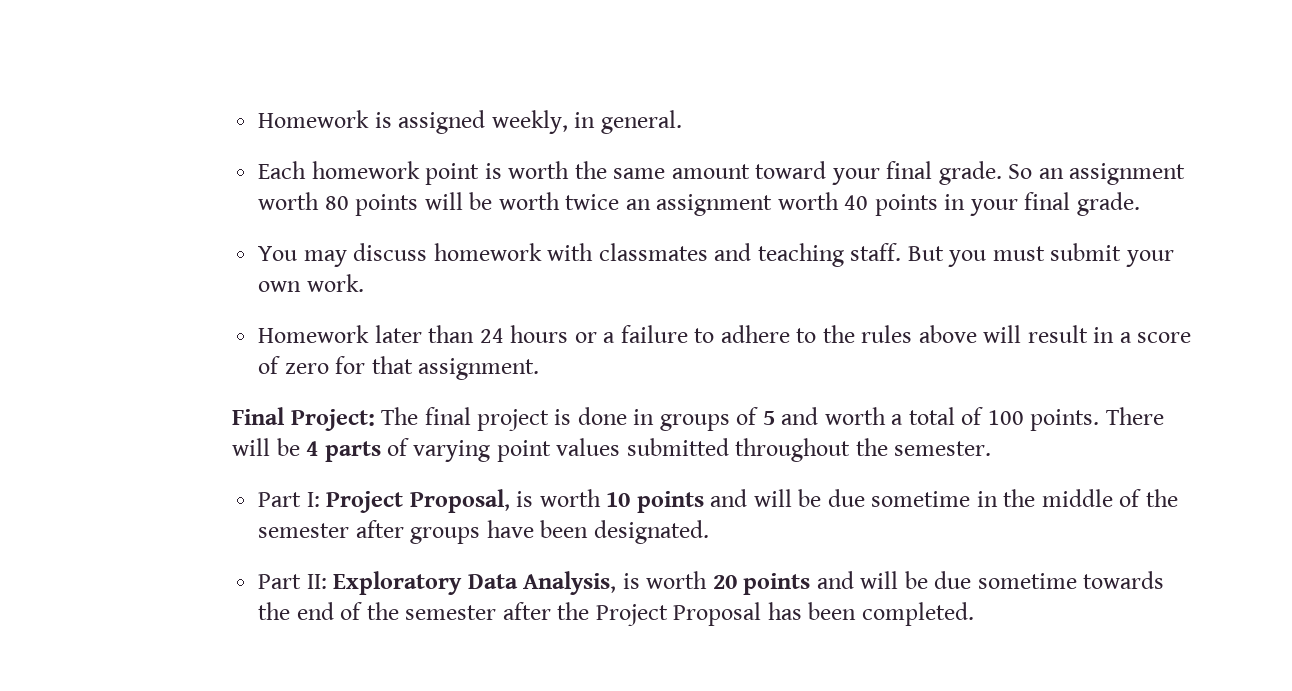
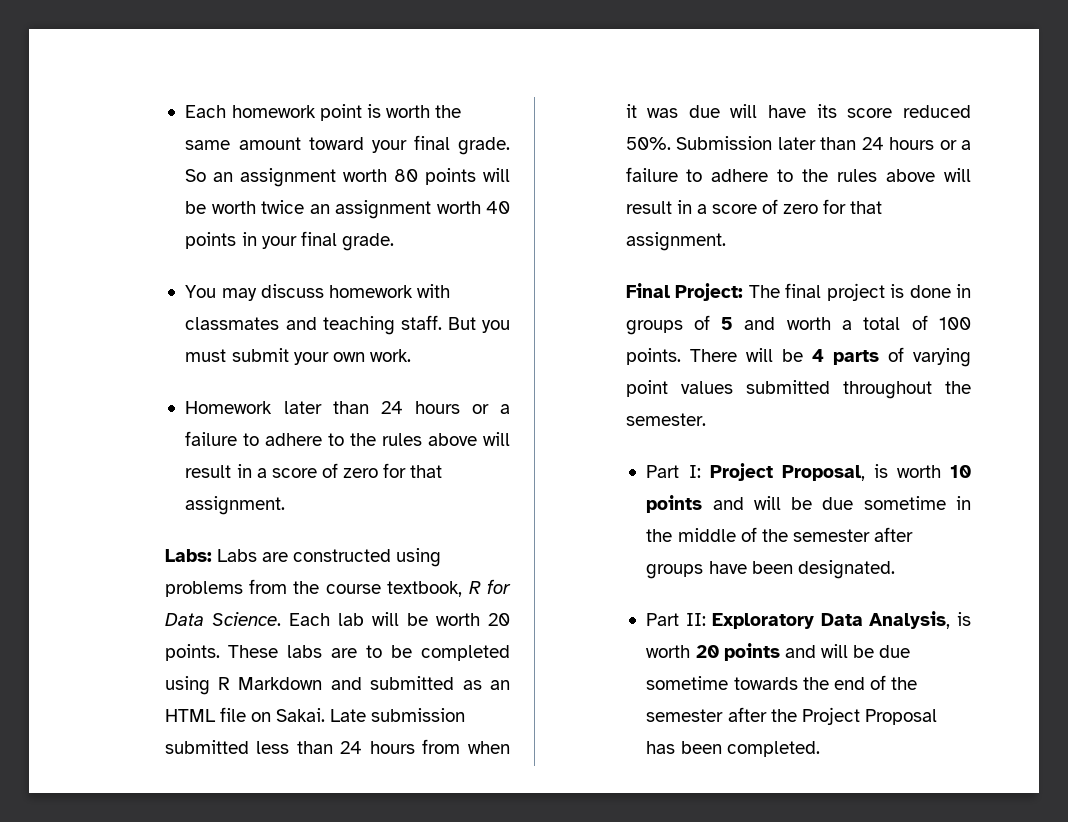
[258,110,682,134] Homework is assigned weekly, in general. // -> (185, 111) none
(540, 369) none -> [164,548,442,567] [164,579,511,597] [164,612,510,626] [164,644,511,661] [164,676,511,695] [164,707,466,722] [164,739,510,754] [625,104,971,118] [625,136,971,150] [625,167,971,182] [625,199,883,214] [625,232,726,251] // Labs: Labs are constructed using problems from the course textbook, R for Data Science. Each lab will be worth 20 points. These labs are to be completed using R Markdown and submitted as an HTML file on Sakai. Late submission submitted less than 24 hours from when it was due will have its score reduced 50%. Submission later than 24 hours or a failure to adhere to the rules above will result in a score of zero for that assignment.

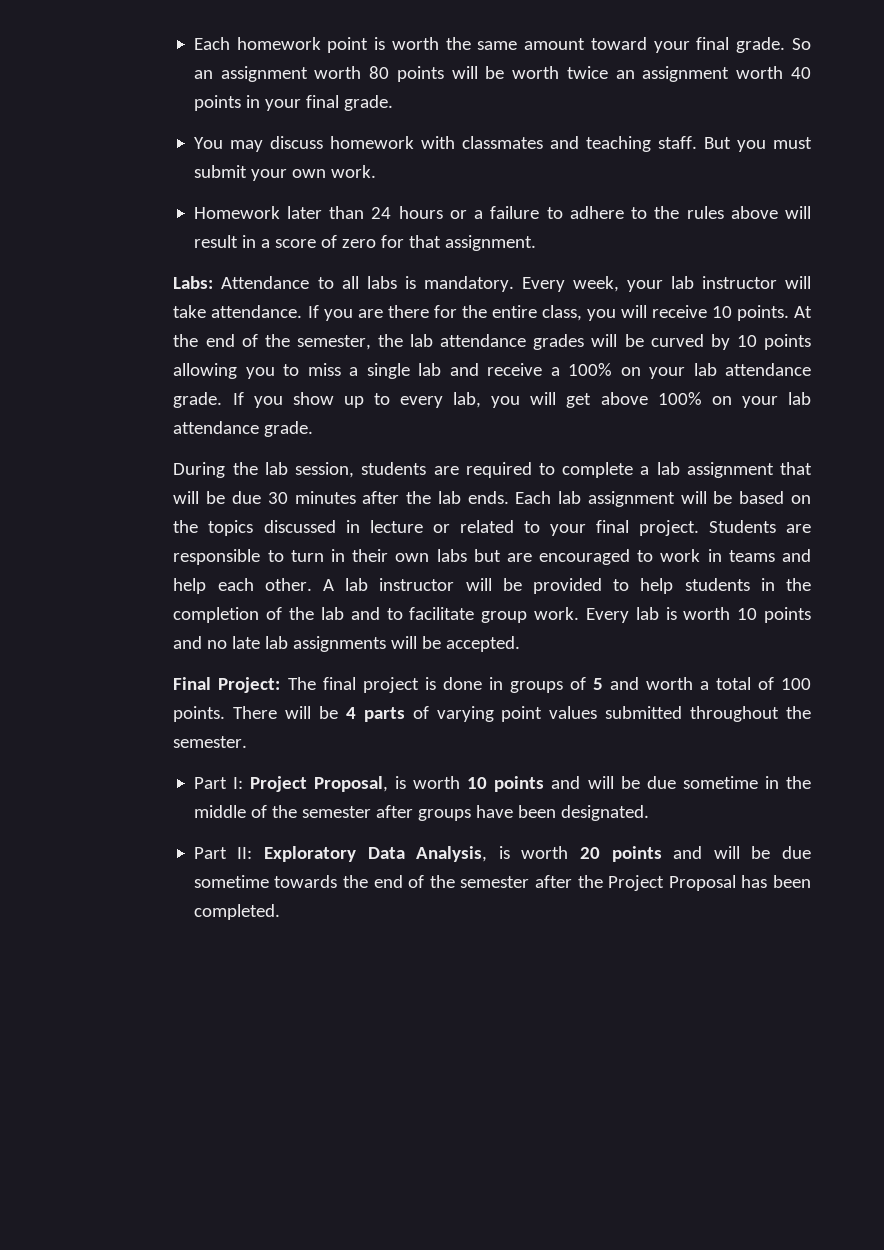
[216,548,442,567] [164,579,511,597] [164,612,281,626] Labs are constructed using problems from the course textbook, R for Data Science. -> [221,276,811,292] [173,305,812,321] [173,334,811,350] [173,363,811,379] [173,392,812,408] [173,421,314,437] [173,462,813,478] [173,491,509,504] Attendance to all labs is mandatory. Every week, your lab instructor will take attendance. If you are there for the entire class, you will receive 10 points. At the end of the semester, the lab attendance grades will be curved by 10 points allowing you to miss a single lab and receive a 100% on your lab attendance grade. If you show up to every lab, you will get above 100% on your lab attendance grade. // During the lab session, students are required to complete a lab assignment that will be due 30 minutes after the lab ends.
[371,612,510,626] [164,644,511,661] [164,676,511,695] [164,707,466,722] [164,739,510,754] [625,104,971,118] [625,136,971,150] [625,167,971,182] [625,199,883,214] [625,232,726,251] will be worth 20 points. These labs are to be completed using R Markdown and submitted as an HTML file on Sakai. Late submission submitted less than 24 hours from when it was due will have its score reduced 50%. Submission later than 24 hours or a failure to adhere to the rules above will result in a score of zero for that assignment. -> [587,491,812,507] [173,520,811,536] [173,549,811,565] [173,578,811,594] [173,607,812,623] [173,636,521,652] assignment will be based on the topics discussed in lecture or related to your final project. Students are responsible to turn in their own labs but are encouraged to work in teams and help each other. A lab instructor will be provided to help students in the completion of the lab and to facilitate group work. Every lab is worth 10 points and no late lab assignments will be accepted.

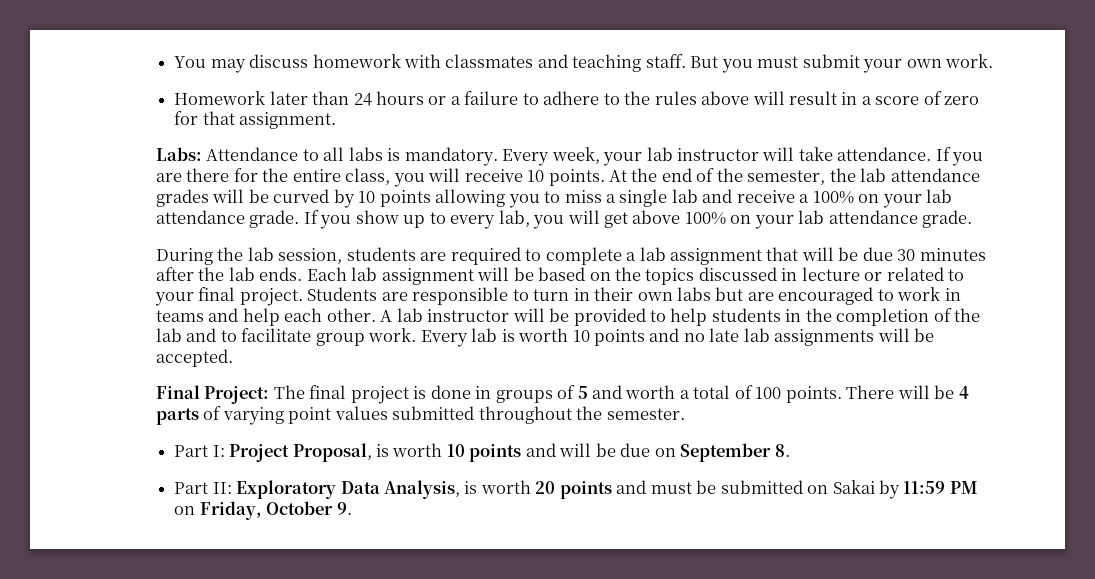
[193,37,812,53] [193,66,811,82] [193,95,393,111] Each homework point is worth the same amount toward your final grade. So an assignment worth 80 points will be worth twice an assignment worth 40 points in your final grade. // -> (174, 62) none
[682,776,811,789] [193,805,649,821] sometime in the middle of the semester after groups have been designated. -> [654,443,790,462] on September 8.
[713,846,811,859] [193,875,811,891] [193,904,280,920] will be due sometime towards the end of the semester after the Project Proposal has been completed. -> [650,480,978,499] [174,501,352,520] must be submitted on Sakai by 11:59 PM on Friday, October 9.

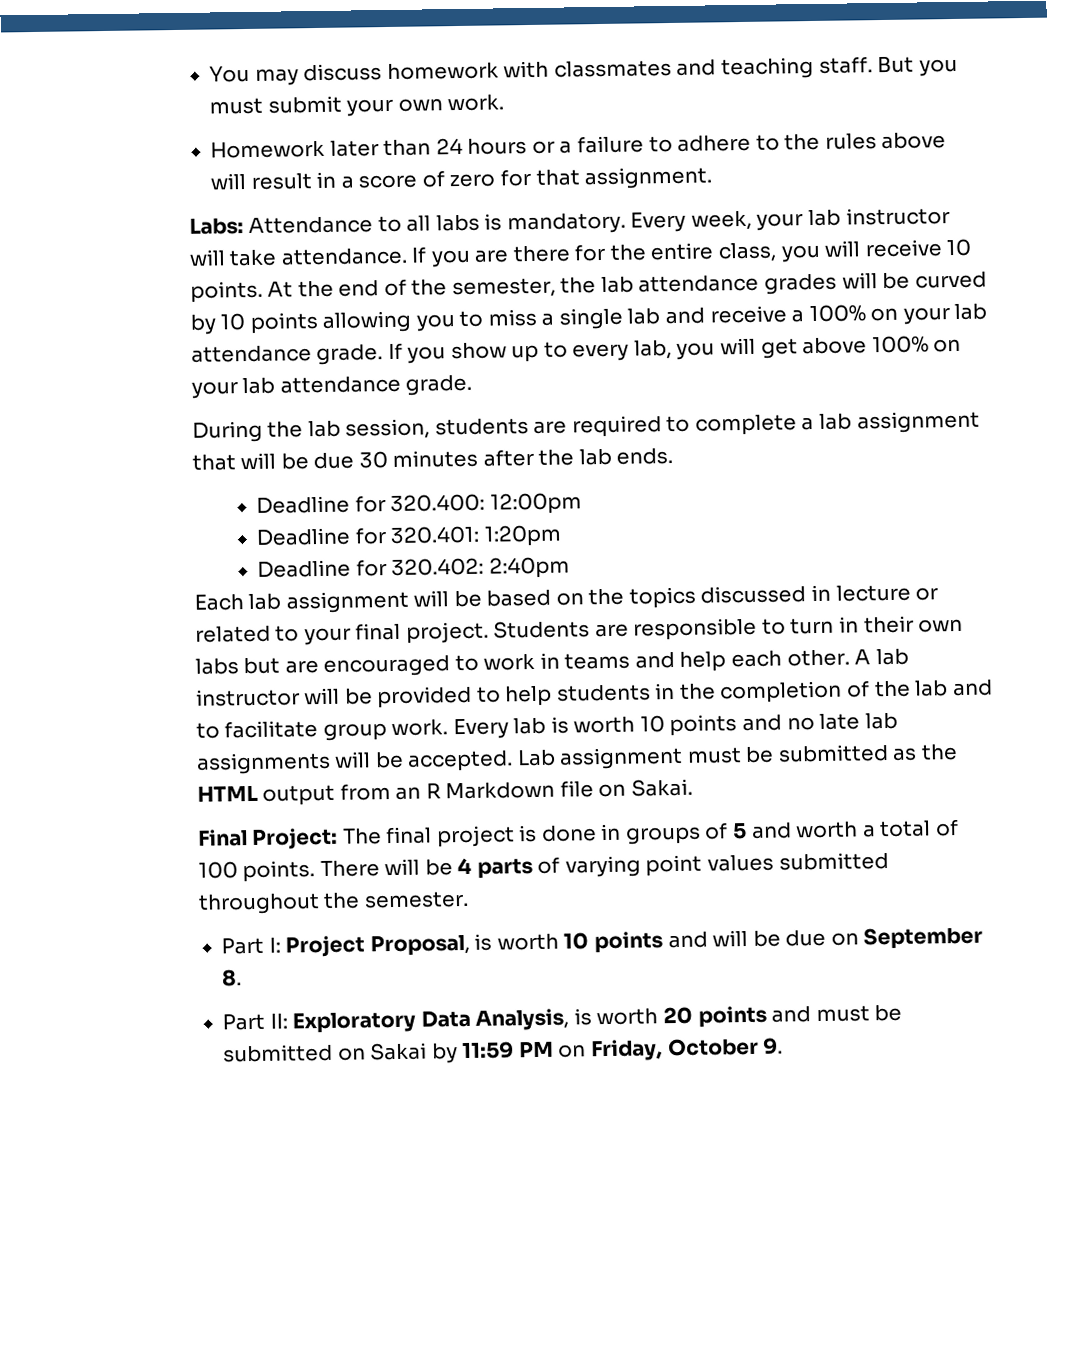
(303, 274) none -> [256,492,582,515] [256,524,562,547] [257,556,570,579] // Deadline for 320.400: 12:00pm // Deadline for 320.401: 1:20pm // Deadline for 320.402: 2:40pm //
(233, 358) none -> [516,743,959,770] [196,778,693,806] Lab assignment must be submitted as the HTML output from an R Markdown file on Sakai.

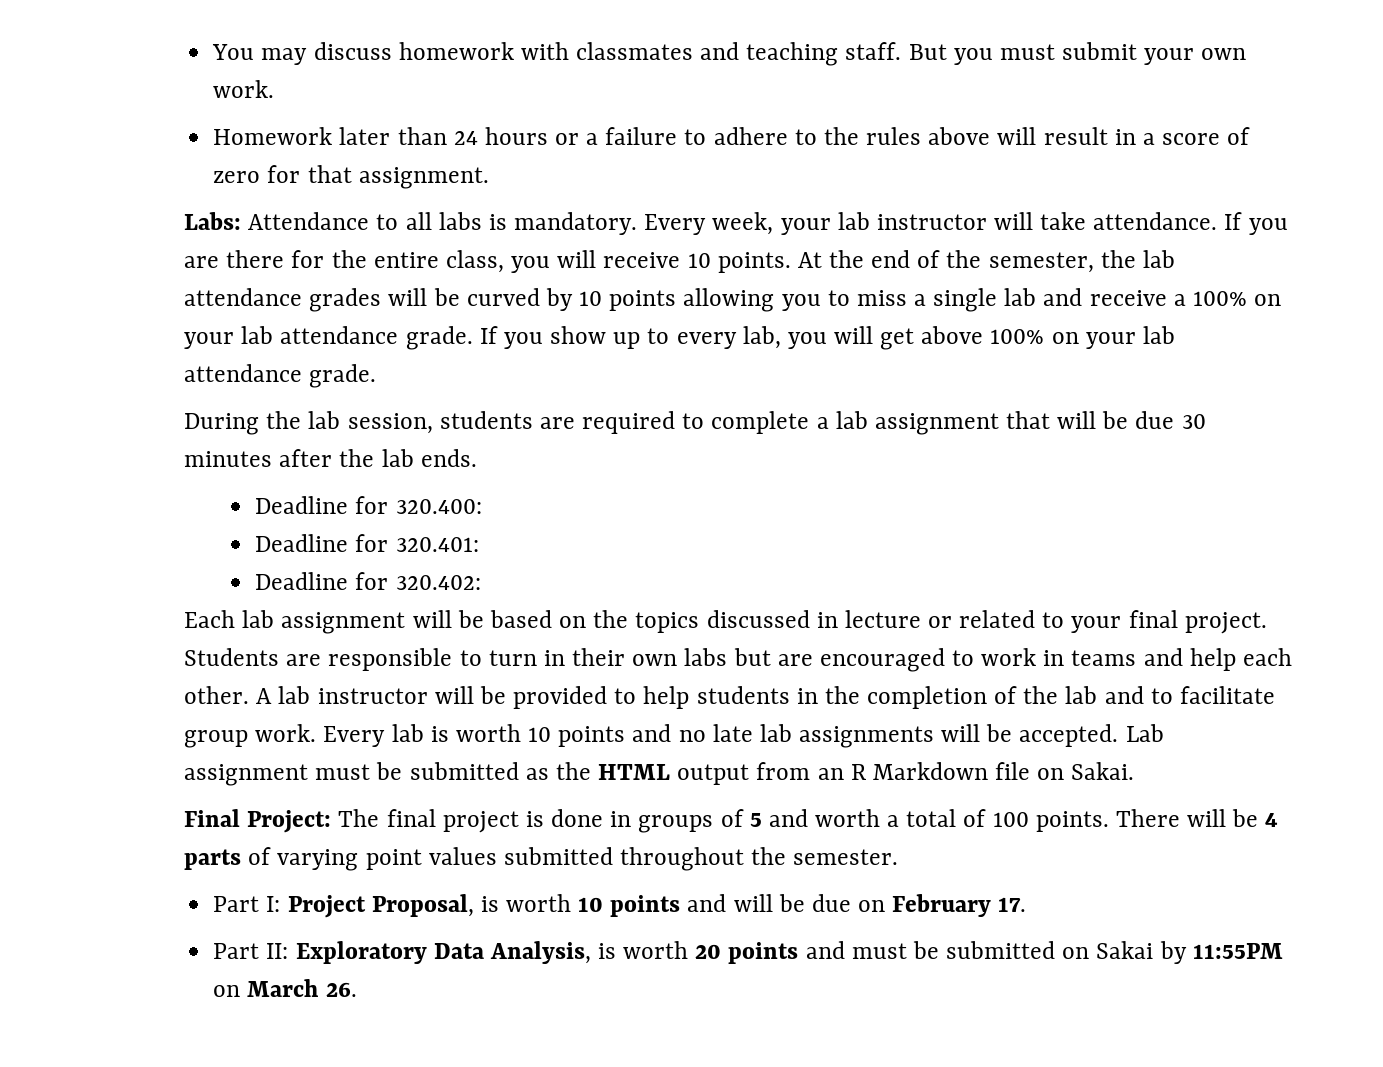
[489,492,582,515] 12:00pm -> (482, 506) none
[483,524,562,547] 1:20pm -> (479, 544) none
[488,556,570,579] 2:40pm -> (481, 582) none
[863,926,984,950] [221,969,243,987] September 8. -> [892,894,1027,917] February 17.
[462,1037,784,1062] 11:59 PM on Friday, October 9. -> [1192,943,1283,959] [213,979,357,997] 11:55PM on March 26.

